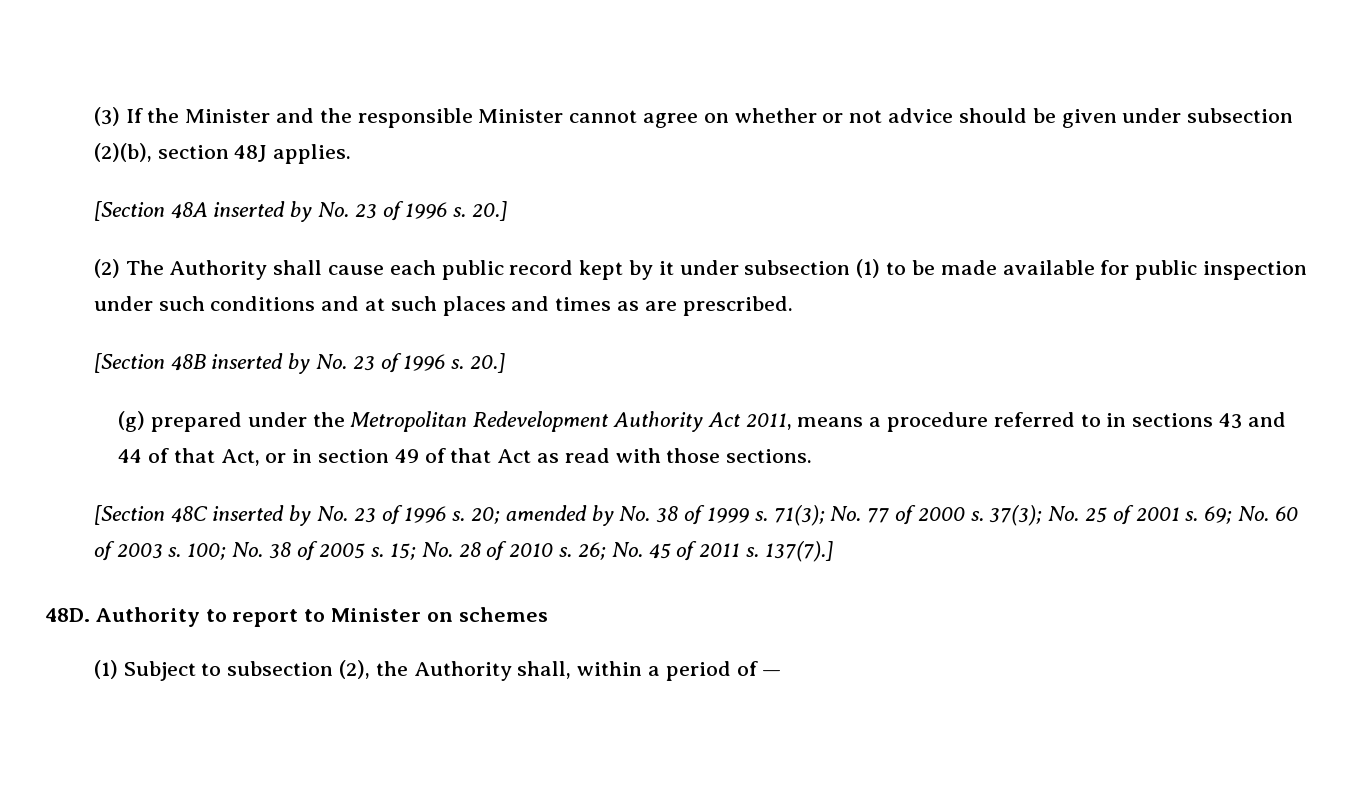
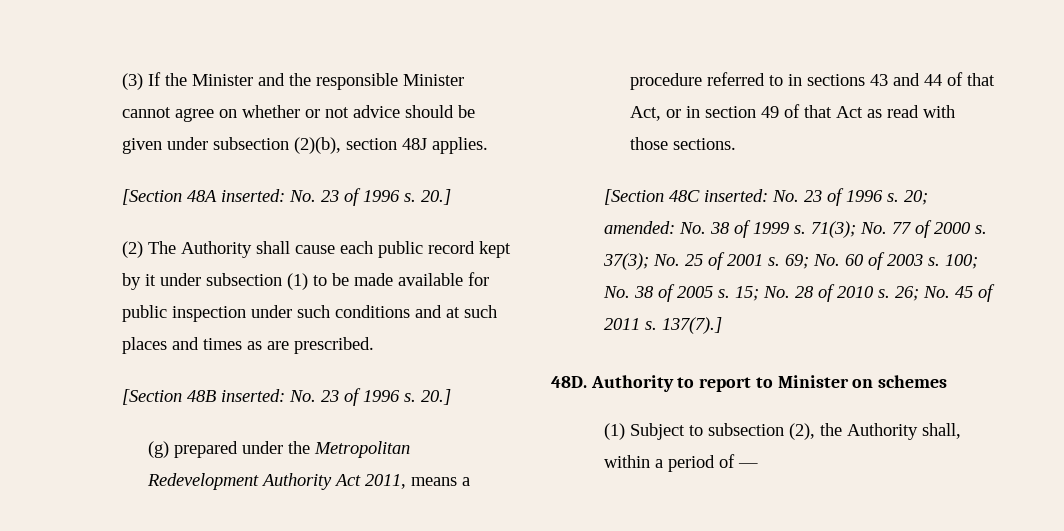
[213,201,313,222] inserted by -> [220,189,285,202] inserted:
[211,353,311,374] inserted by -> [220,389,285,402] inserted:
[212,505,312,526] inserted by -> [703,189,768,202] inserted:
[505,505,614,526] amended by -> [603,221,675,234] amended:

